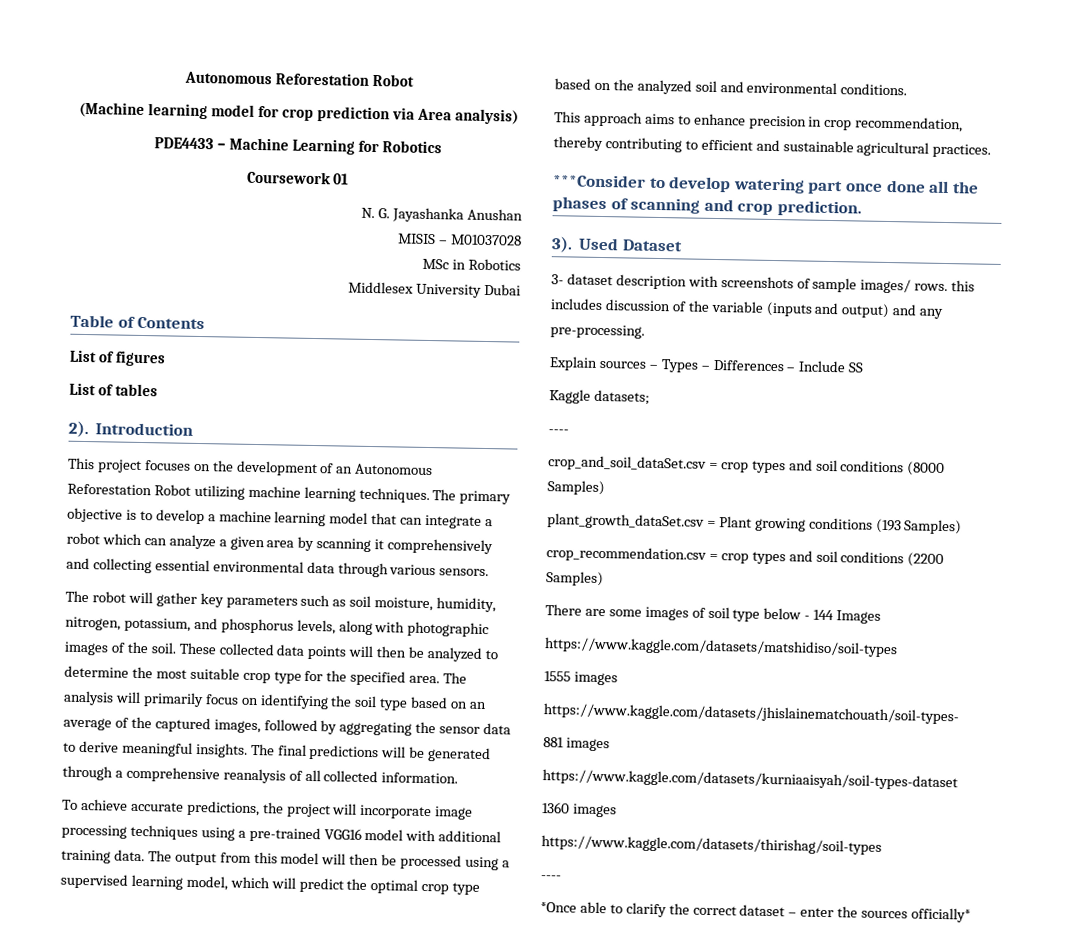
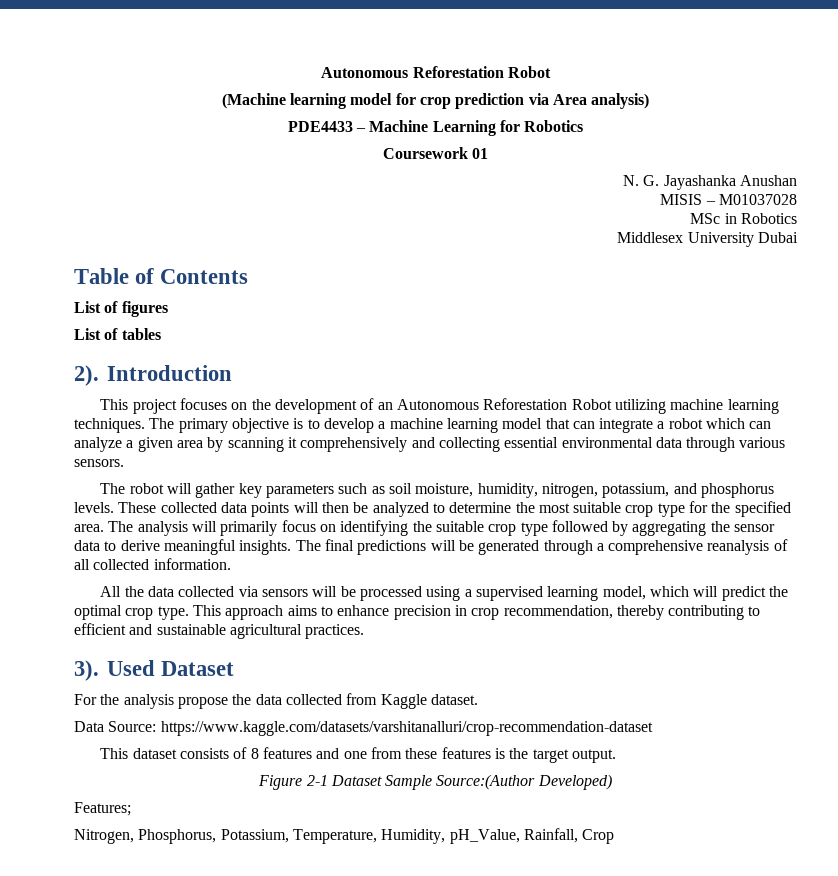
[296,619,490,638] [64,641,177,656] levels, along with photographic images of the soil. -> [74,502,114,513] levels.
[354,695,488,711] [63,716,261,734] soil type based on an average of the captured images, -> [435,521,548,536] suitable crop type
[62,798,474,820] [61,824,502,843] [61,849,380,866] To achieve accurate predictions, the project will incorporate image processing techniques using a pre-trained VGG16 model with additional training data. The output from this model will then -> [100,586,338,597] All the data collected via sensors will
[452,882,481,895] [554,78,908,96] type based on the analyzed soil and environmental conditions. // -> [157,606,189,620] type.
[553,174,979,195] [552,196,862,217] [551,236,683,253] [551,273,976,294] [550,298,944,319] [550,324,645,339] [549,356,865,373] [549,389,650,405] [548,429,569,434] [548,455,946,477] [547,480,605,496] [547,513,963,535] [546,546,945,568] [546,571,604,587] [545,604,882,624] [544,637,898,658] [544,671,618,686] [543,703,959,725] [543,737,610,752] [542,769,958,791] [542,802,617,818] [541,835,882,855] [540,875,562,880] [540,901,972,923] ***Consider to develop watering part once done all the phases of scanning and crop prediction. // 3). Used Dataset // 3- dataset description with screenshots of sample images/ rows. this includes discussion of the variable (inputs and output) and any pre-processing. // Explain sources – Types – Differences – Include SS // Kaggle datasets; // ---- // crop_and_soil_dataSet.csv = crop types and soil conditions (8000 Samples) // plant_growth_dataSet.csv = Plant growing conditions (193 Samples) // crop_recommendation.csv = crop types and soil conditions (2200 Samples) // There are some images of soil type below - 144 Images // https://www.kaggle.com/datasets/matshidiso/soil-types // 1555 images // https://www.kaggle.com/datasets/jhislainematchouath/soil-types- // 881 images // https://www.kaggle.com/datasets/kurniaaisyah/soil-types-dataset // 1360 images // https://www.kaggle.com/datasets/thirishag/soil-types // ---- // *Once able to clarify the correct dataset – enter the sources officially* -> [74,660,235,681] [74,693,478,709] [74,721,653,736] [100,747,616,763] [258,774,612,790] [74,802,131,816] [74,828,615,844] 3). Used Dataset // For the analysis propose the data collected from Kaggle dataset. // Data Source: https://www.kaggle.com/datasets/varshitanalluri/crop-recommendation-dataset // This dataset consists of 8 features and one from these features is the target output. // Figure 2-1 Dataset Sample Source:(Author Developed) // Features; // Nitrogen, Phosphorus, Potassium, Temperature, Humidity, pH_Value, Rainfall, Crop

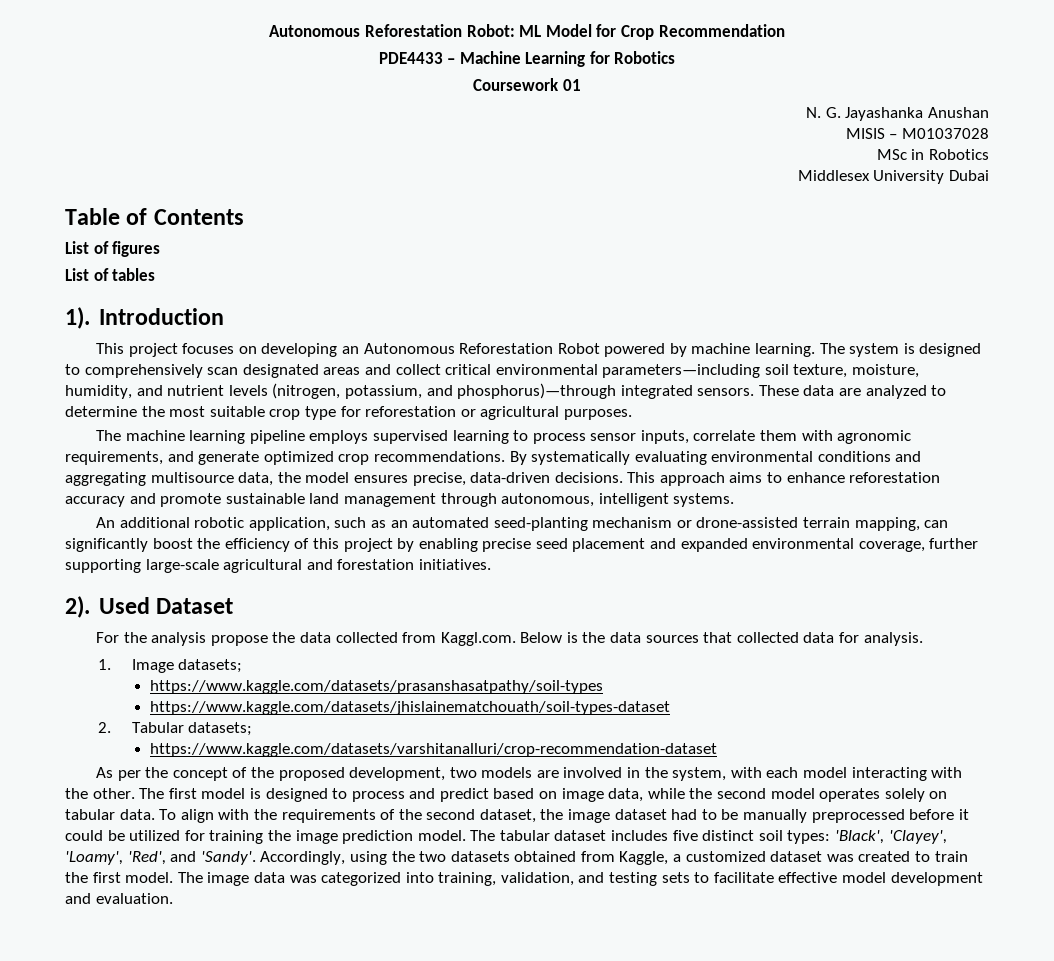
[321,66,551,78] [221,93,650,109] Autonomous Reforestation Robot // (Machine learning model for crop prediction via Area analysis) -> [269,24,785,40] Autonomous Reforestation Robot: ML Model for Crop Recommendation
[74,365,99,386] 2). -> [65,307,90,329] 1).
[251,398,375,414] the development of -> [261,343,338,357] developing
[614,399,779,414] [74,418,772,433] [74,437,786,452] [74,459,124,467] [100,483,774,498] [74,502,369,517] utilizing machine learning techniques. The primary objective is to develop a machine learning model that can integrate a robot which can analyze a given area by scanning it comprehensively and collecting essential environmental data through various sensors. // The robot will gather key parameters such as soil moisture, humidity, nitrogen, potassium, and phosphorus levels. These collected data points will then be -> [604,343,982,357] [65,364,920,378] [65,383,862,399] powered by machine learning. The system is designed to comprehensively scan designated areas and collect critical environmental parameters—including soil texture, moisture, humidity, and nutrient levels (nitrogen, potassium, and phosphorus)—through integrated sensors. These data are
[711,501,791,517] [74,520,776,536] [74,539,788,555] [74,558,231,570] [100,586,788,601] [74,605,189,620] the specified area. The analysis will primarily focus on identifying the suitable crop type followed by aggregating the sensor data to derive meaningful insights. The final predictions will be generated through a comprehensive reanalysis of all collected information. // All the data collected via sensors will be processed using a supervised learning model, which will predict the optimal crop type. -> [365,406,632,420] [95,430,912,444] [65,451,922,465] [65,472,623,486] reforestation or agricultural purposes. // The machine learning pipeline employs supervised learning to process sensor inputs, correlate them with agronomic requirements, and generate optimized crop recommendations. By systematically evaluating environmental conditions and aggregating multisource data, the model ensures precise, data-driven decisions.
[393,605,761,620] [74,623,365,639] [74,660,99,681] precision in crop recommendation, thereby contributing to efficient and sustainable agricultural practices. // 3). -> [849,472,941,483] [65,493,735,507] [95,517,949,531] [65,538,979,552] [65,559,491,573] [65,596,90,618] reforestation accuracy and promote sustainable land management through autonomous, intelligent systems. // An additional robotic application, such as an automated seed-planting mechanism or drone-assisted terrain mapping, can significantly boost the efficiency of this project by enabling precise seed placement and expanded environmental coverage, further supporting large-scale agricultural and forestation initiatives. // 2).
[380,694,478,709] [74,721,653,736] [100,747,616,763] [258,774,612,790] [74,802,131,816] [74,828,615,844] Kaggle dataset. // Data Source: https://www.kaggle.com/datasets/varshitanalluri/crop-recommendation-dataset // This dataset consists of 8 features and one from these features is the target output. // Figure 2-1 Dataset Sample Source:(Author Developed) // Features; // Nitrogen, Phosphorus, Potassium, Temperature, Humidity, pH_Value, Rainfall, Crop -> [440,632,923,646] [98,659,243,673] [150,680,604,694] [150,701,671,715] [98,722,253,736] [150,743,718,757] [95,767,963,781] [65,788,948,802] [65,809,969,823] [65,830,947,844] [65,851,968,865] [65,872,983,886] [65,893,173,904] Kaggl.com. Below is the data sources that collected data for analysis. // 1. Image datasets; // https://www.kaggle.com/datasets/prasanshasatpathy/soil-types // https://www.kaggle.com/datasets/jhislainematchouath/soil-types-dataset // 2. Tabular datasets; // https://www.kaggle.com/datasets/varshitanalluri/crop-recommendation-dataset // As per the concept of the proposed development, two models are involved in the system, with each model interacting with the other. The first model is designed to process and predict based on image data, while the second model operates solely on tabular data. To align with the requirements of the second dataset, the image dataset had to be manually preprocessed before it could be utilized for training the image prediction model. The tabular dataset includes five distinct soil types: 'Black', 'Clayey', 'Loamy', 'Red', and 'Sandy'. Accordingly, using the two datasets obtained from Kaggle, a customized dataset was created to train the first model. The image data was categorized into training, validation, and testing sets to facilitate effective model development and evaluation.

